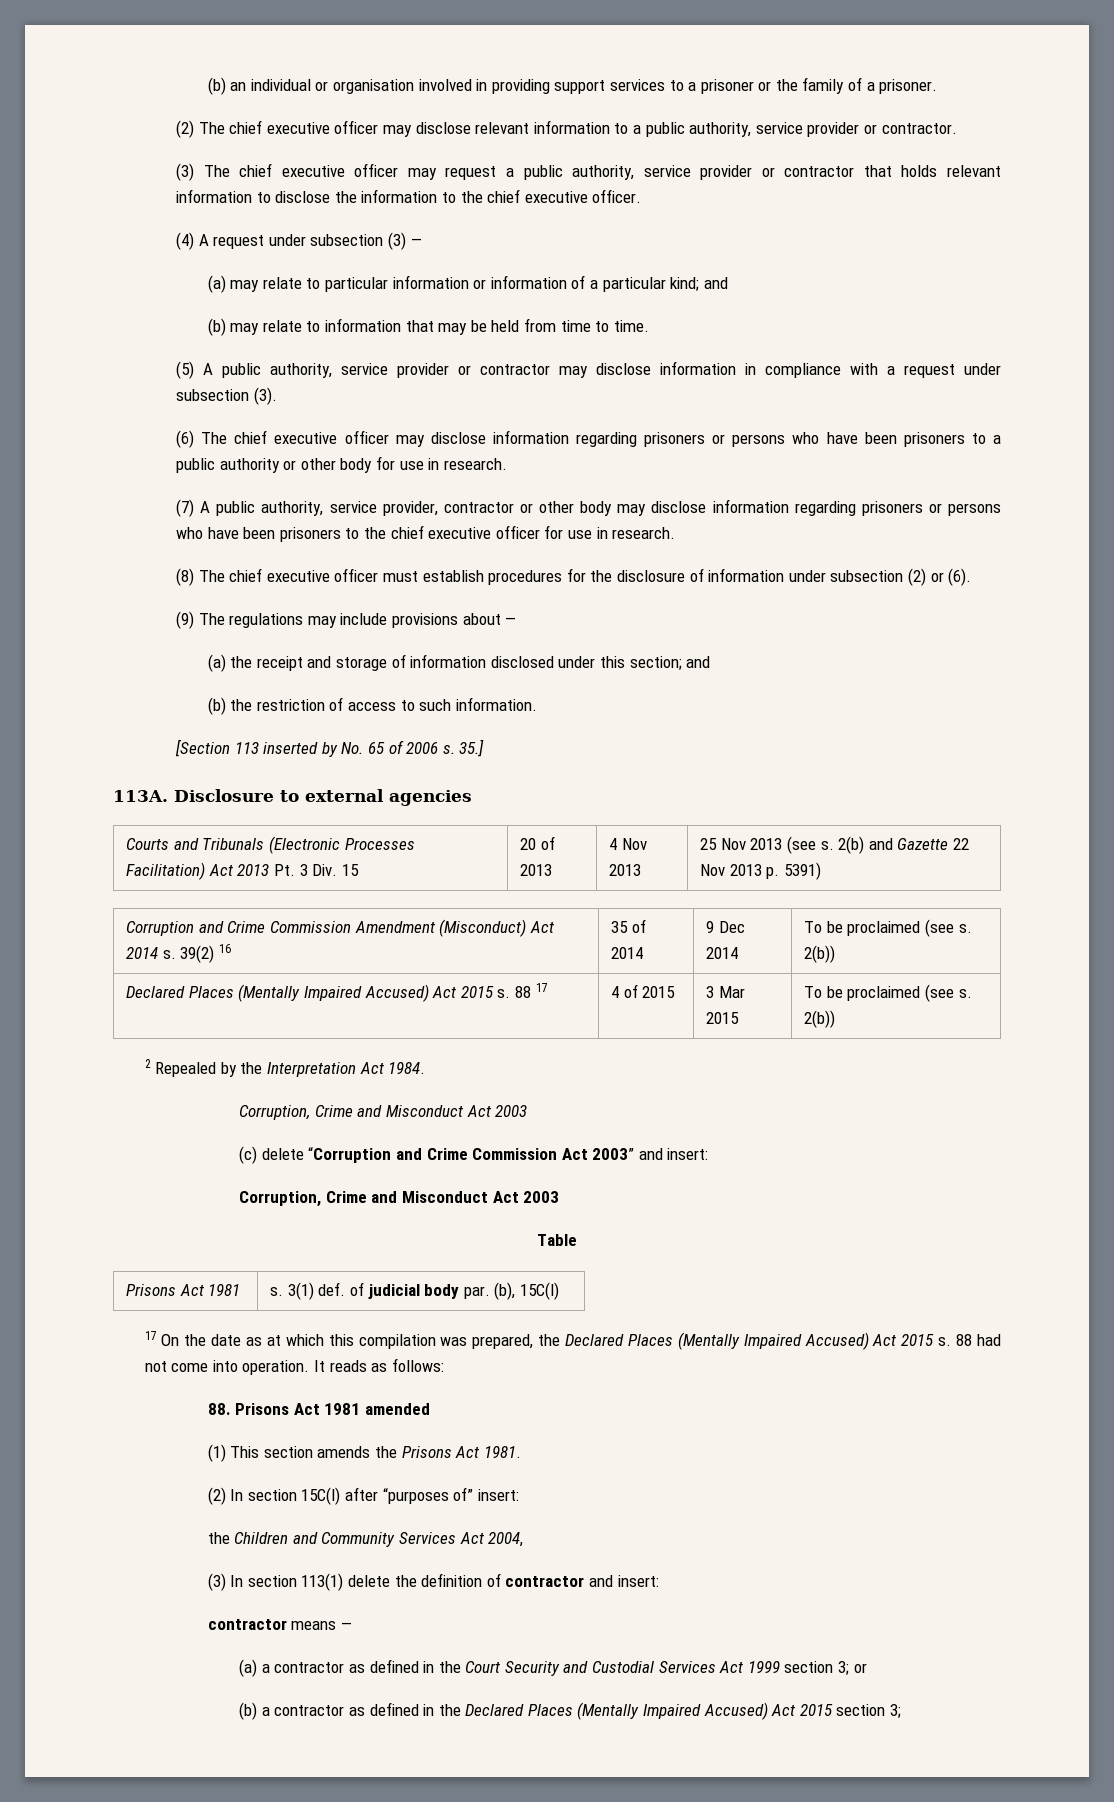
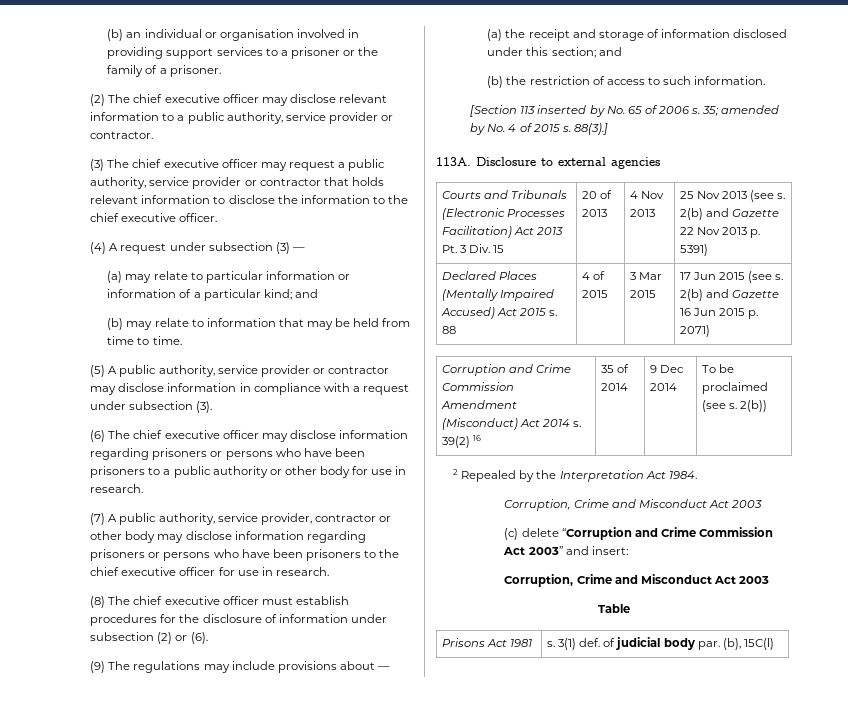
[459,739,485,757] 35.] -> [702,105,780,116] [470,123,608,135] 35; amended by No. 4 of 2015 s. 88(3).]
(822, 871) none -> [442,271,538,280] [442,289,555,301] [441,307,558,319] [442,326,457,334] [582,271,606,280] [582,290,609,298] [630,272,663,280] [630,290,657,298] [680,271,784,283] [680,289,780,301] [680,308,759,319] [680,325,711,337] // Declared Places (Mentally Impaired Accused) Act 2015 s. 88 | 4 of 2015 | 3 Mar 2015 | 17 Jun 2015 (see s. 2(b) and Gazette 16 Jun 2015 p. 2071)
[126,983,548,1002] [611,984,676,998] [706,986,745,998] [706,1012,740,1024] [804,984,972,1002] [804,1010,836,1028] // Declared Places (Mentally Impaired Accused) Act 2015 s. 88 17 | 4 of 2015 | 3 Mar 2015 | To be proclaimed (see s. 2(b)) -> (768, 406) none
[144,1331,1002,1350] [144,1358,444,1375] [207,1403,430,1415] [207,1444,521,1462] [207,1487,519,1505] [207,1532,524,1547] [207,1573,659,1591] [207,1619,352,1630] [239,1659,867,1677] [239,1702,902,1720] // 17 On the date as at which this compilation was prepared, the Declared Places (Mentally Impaired Accused) Act 2015 s. 88 had not come into operation. It reads as follows: // 88. Prisons Act 1981 amended // (1) This section amends the Prisons Act 1981. // (2) In section 15C(l) after “purposes of” insert: // the Children and Community Services Act 2004, // (3) In section 113(1) delete the definition of contractor and insert: // contractor means — // (a) a contractor as defined in the Court Security and Custodial Services Act 1999 section 3; or // (b) a contractor as defined in the Declared Places (Mentally Impaired Accused) Act 2015 section 3; -> (774, 644) none

